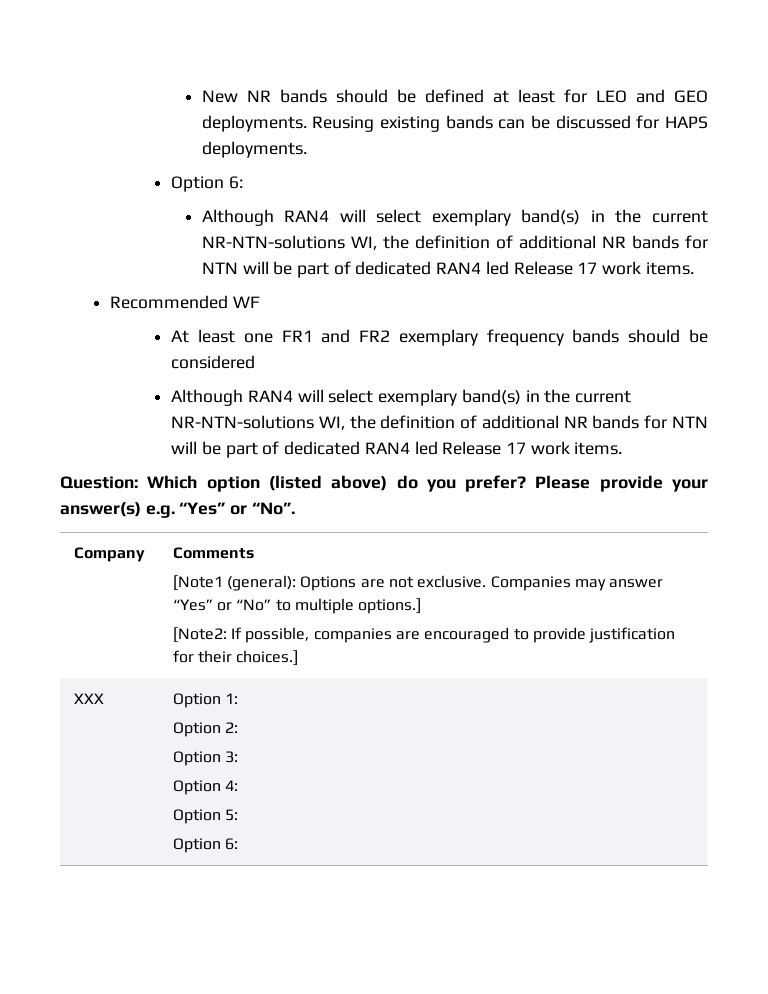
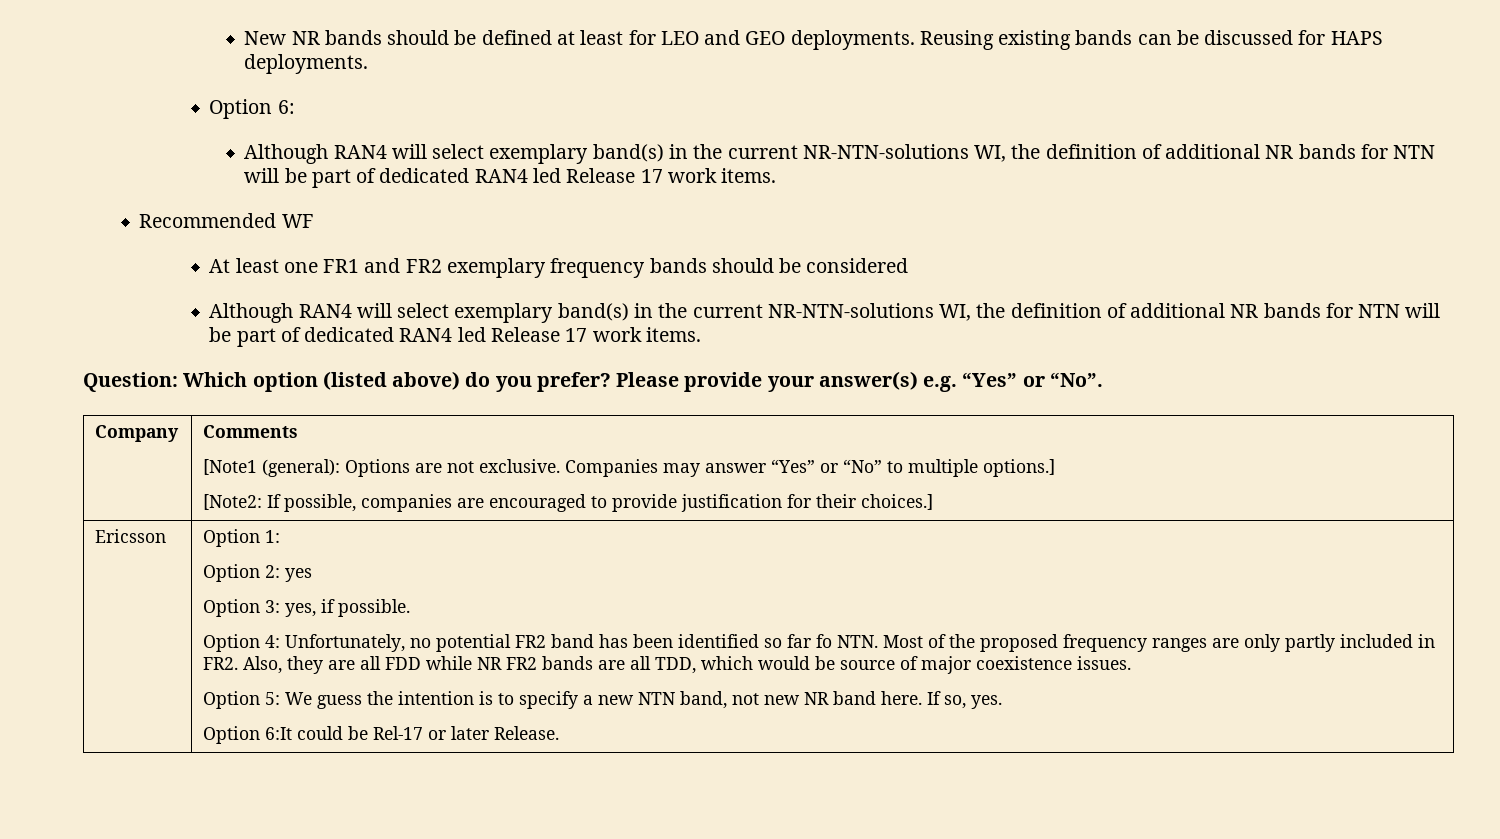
[73,693,104,704] XXX -> [95,529,167,543] Ericsson
(239, 727) none -> [285,568,313,582] yes
(239, 757) none -> [285,599,411,617] yes, if possible.
[172,809,239,824] [172,838,239,853] // Option 5: // Option 6: -> [285,634,1436,652] [203,656,1132,674] [203,691,1003,709] [203,726,560,744] Unfortunately, no potential FR2 band has been identified so far fo NTN. Most of the proposed frequency ranges are only partly included in FR2. Also, they are all FDD while NR FR2 bands are all TDD, which would be source of major coexistence issues. // Option 5: We guess the intention is to specify a new NTN band, not new NR band here. If so, yes. // Option 6:It could be Rel-17 or later Release.

